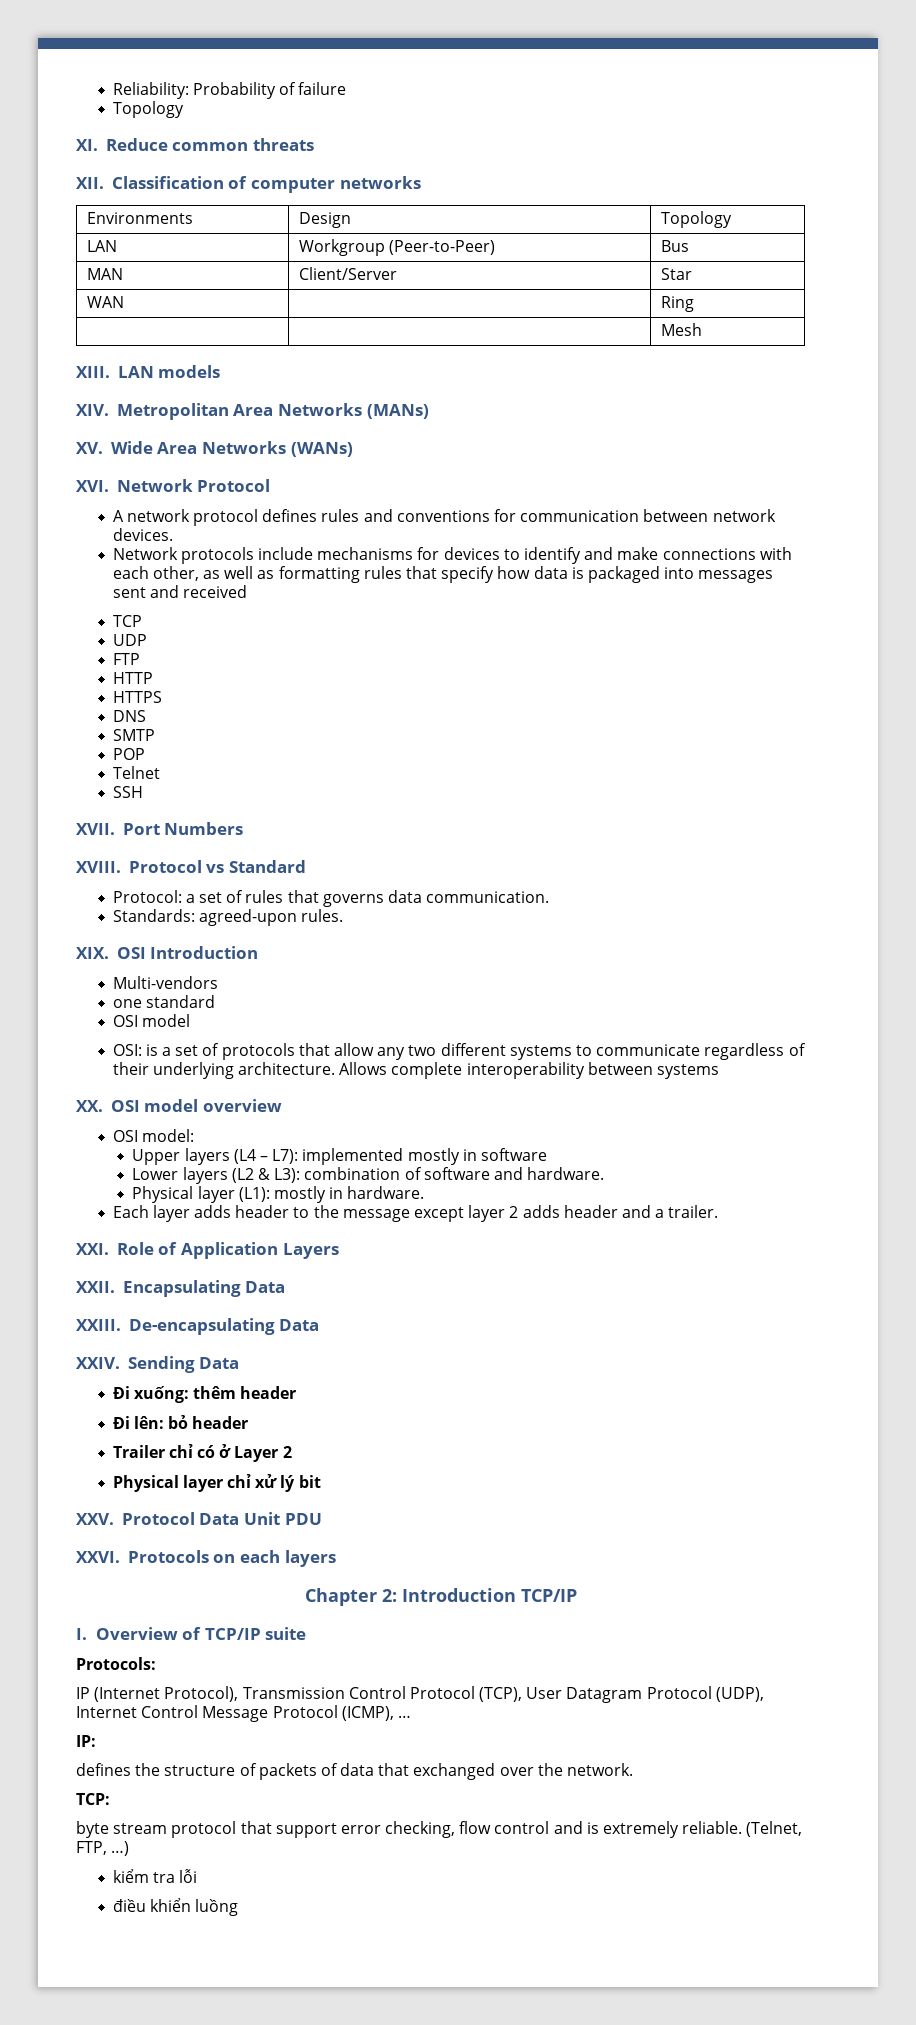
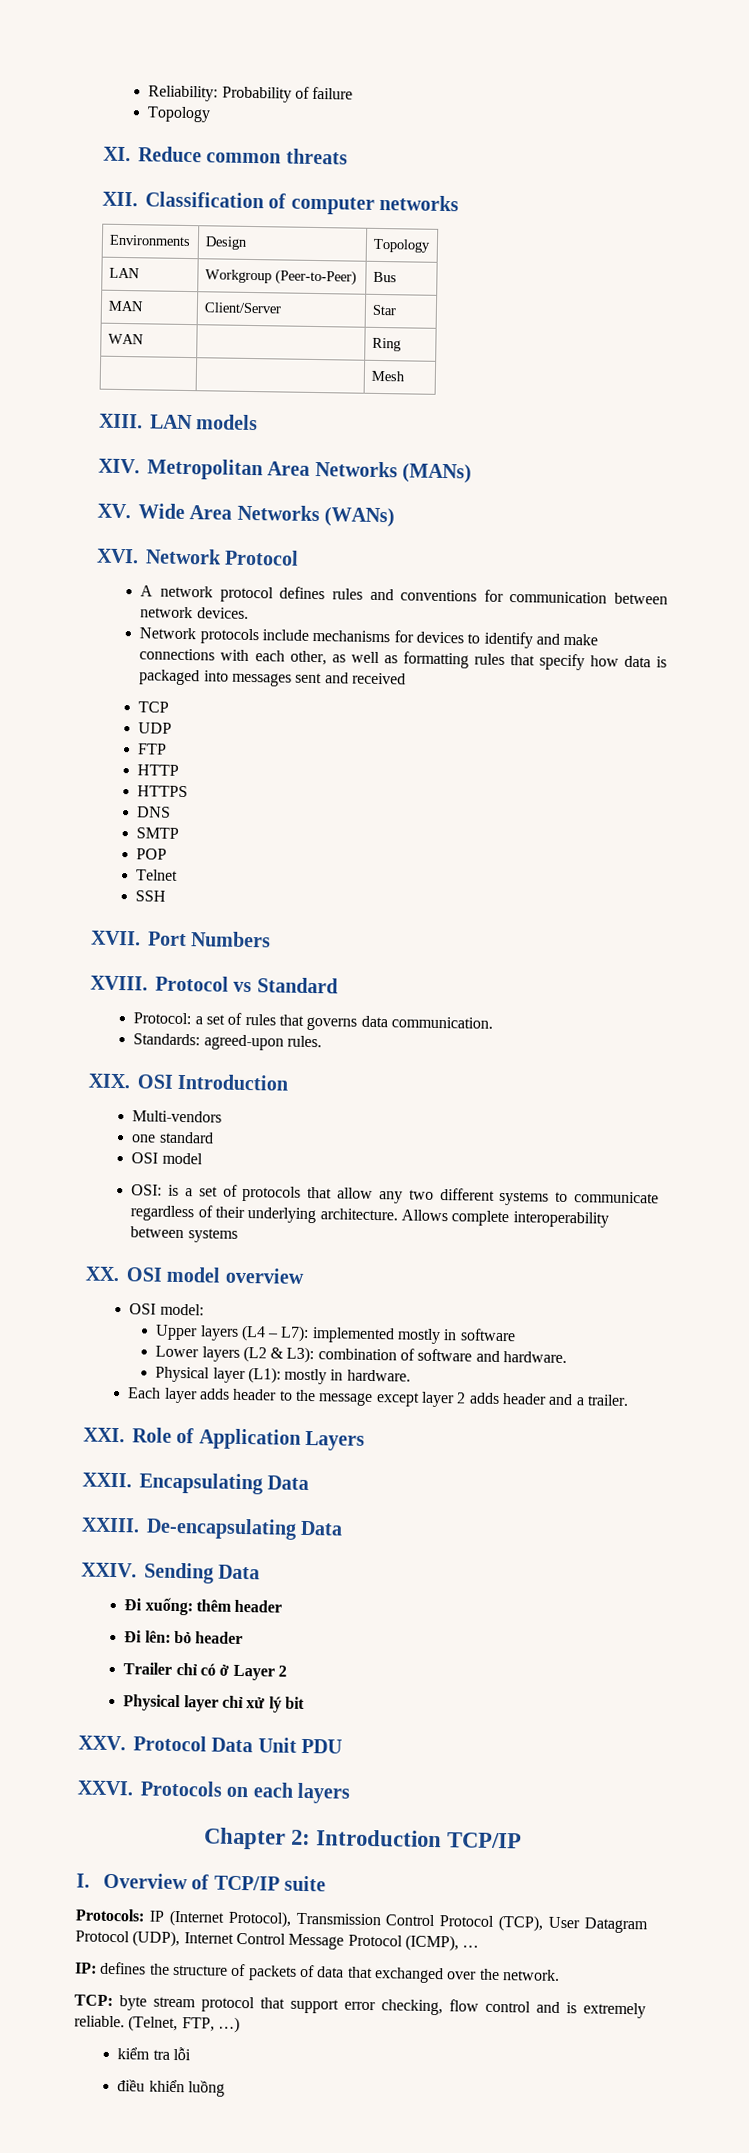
(156, 1663) // -> (145, 1915) none
(96, 1741) // -> (97, 1968) none
(110, 1799) // -> (113, 2000) none

